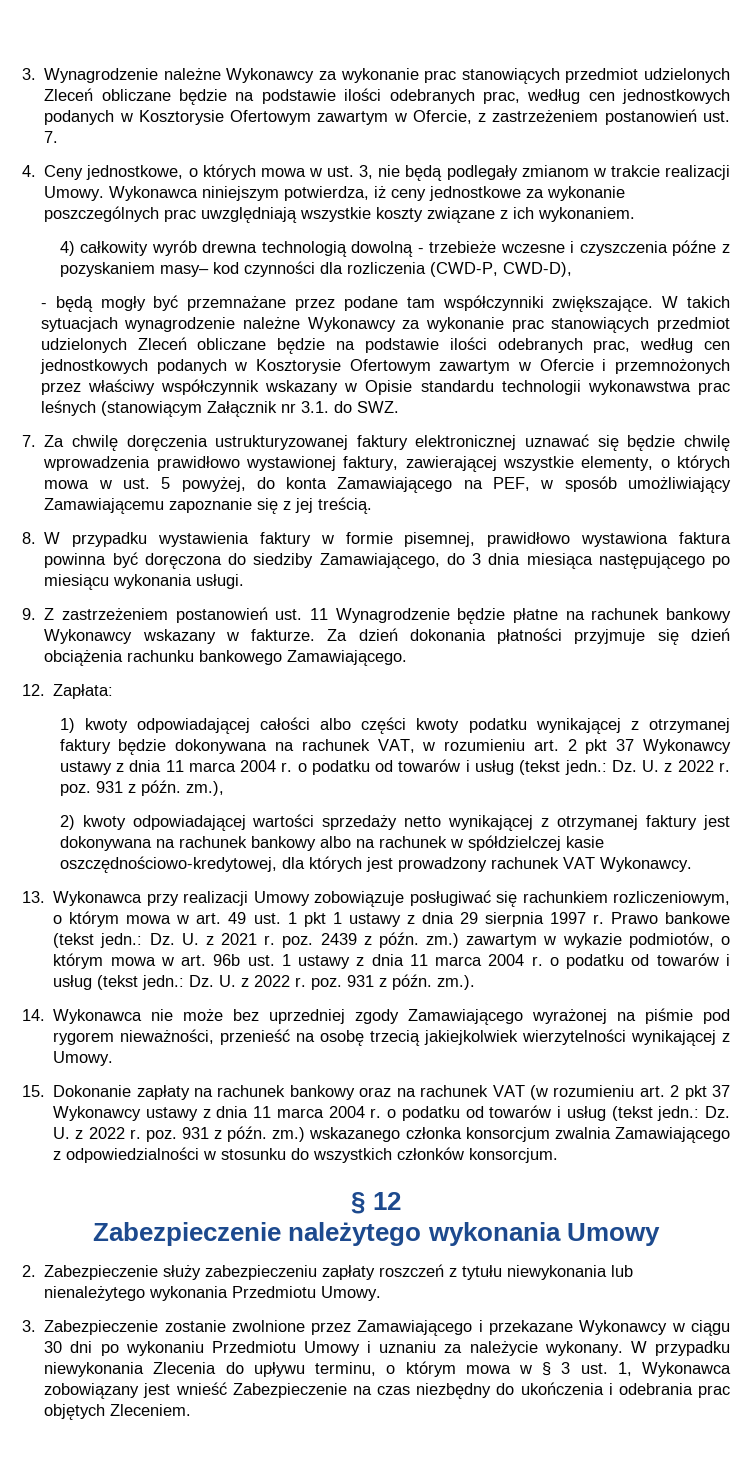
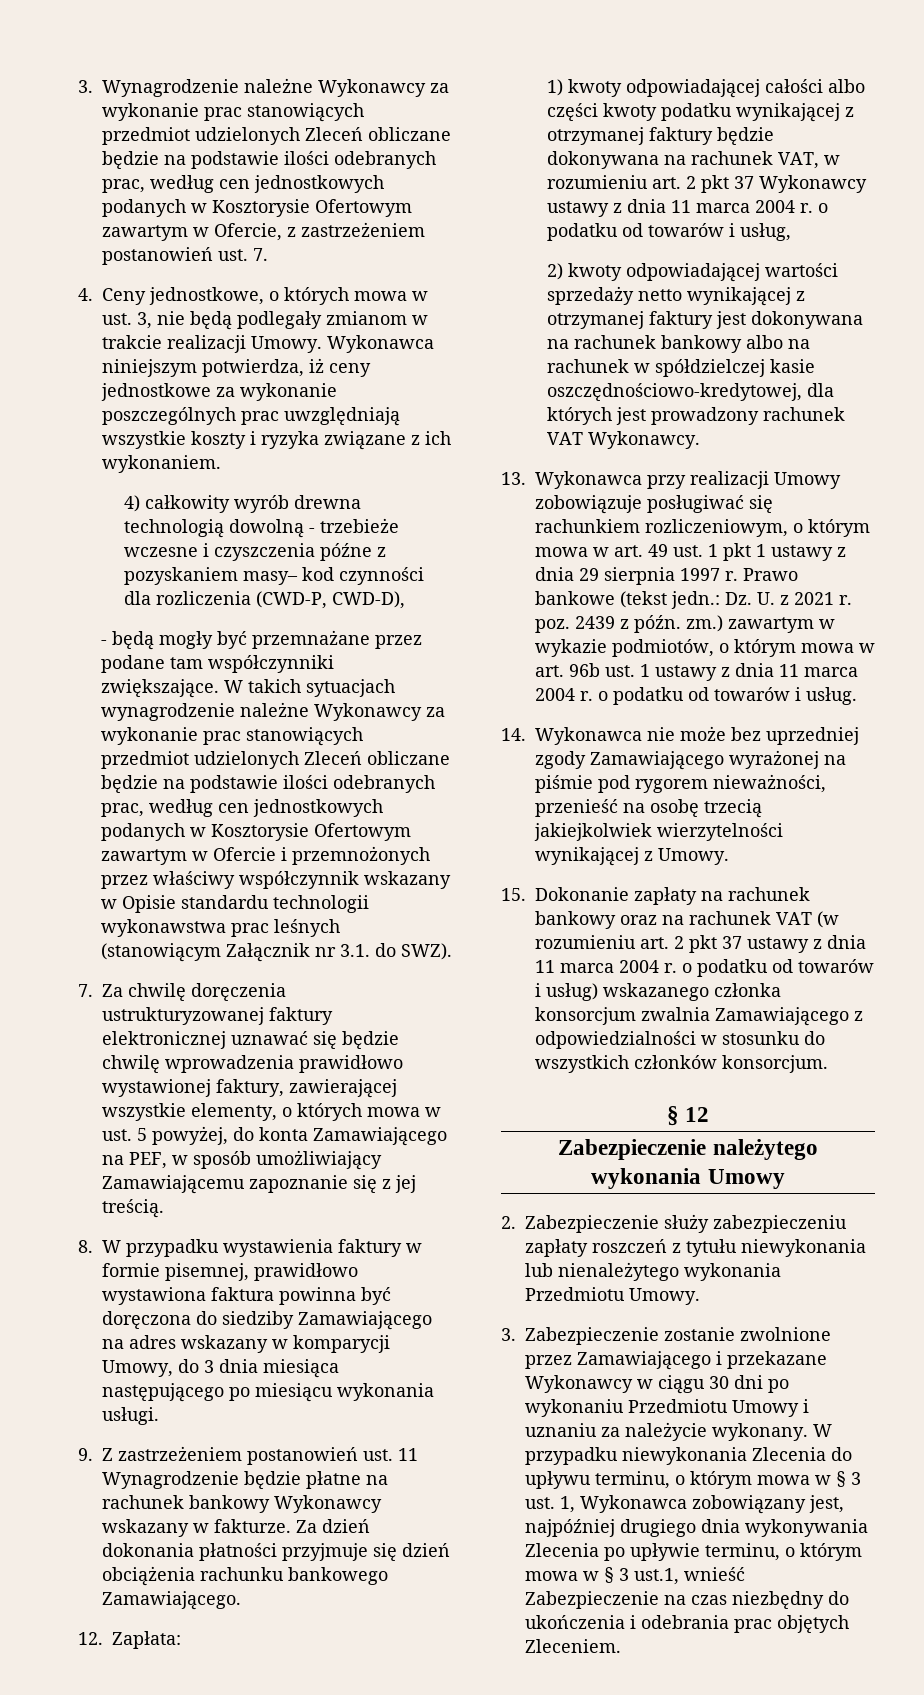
(424, 214) none -> [250,431,319,449] i ryzyka
[356,401,399,413] SWZ. -> [400,943,452,960] SWZ).
[319,553,440,569] Zamawiającego, -> [298,1311,432,1330] [102,1335,390,1353] [102,1360,173,1377] Zamawiającego na adres wskazany w komparycji Umowy,
[475,760,730,775] [59,780,224,796] usług (tekst jedn.: Dz. U. z 2022 r. poz. 931 z późn. zm.), -> [739,223,791,241] usług,
[53,974,476,990] usług (tekst jedn.: Dz. U. z 2022 r. poz. 931 z późn. zm.). -> [806,687,857,705] usług.
[53,1106,142,1121] Wykonawcy -> (742, 942) none
[566,1106,730,1121] [53,1126,306,1142] usług (tekst jedn.: Dz. U. z 2022 r. poz. 931 z późn. zm.) -> [546,983,598,1001] usług)
[143,1383,171,1398] jest -> [809,1495,844,1513] [525,1519,868,1537] [525,1543,862,1561] [525,1567,679,1585] jest, najpóźniej drugiego dnia wykonywania Zlecenia po upływie terminu, o którym mowa w § 3 ust.1,

